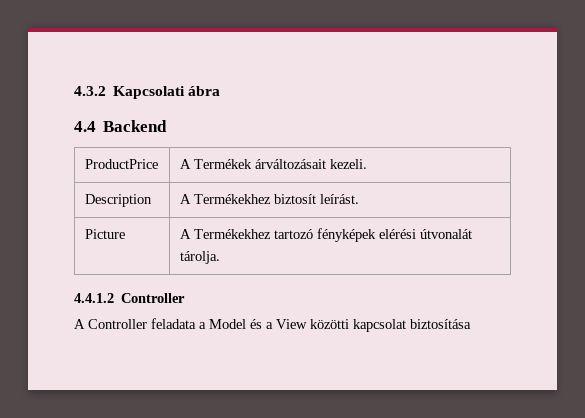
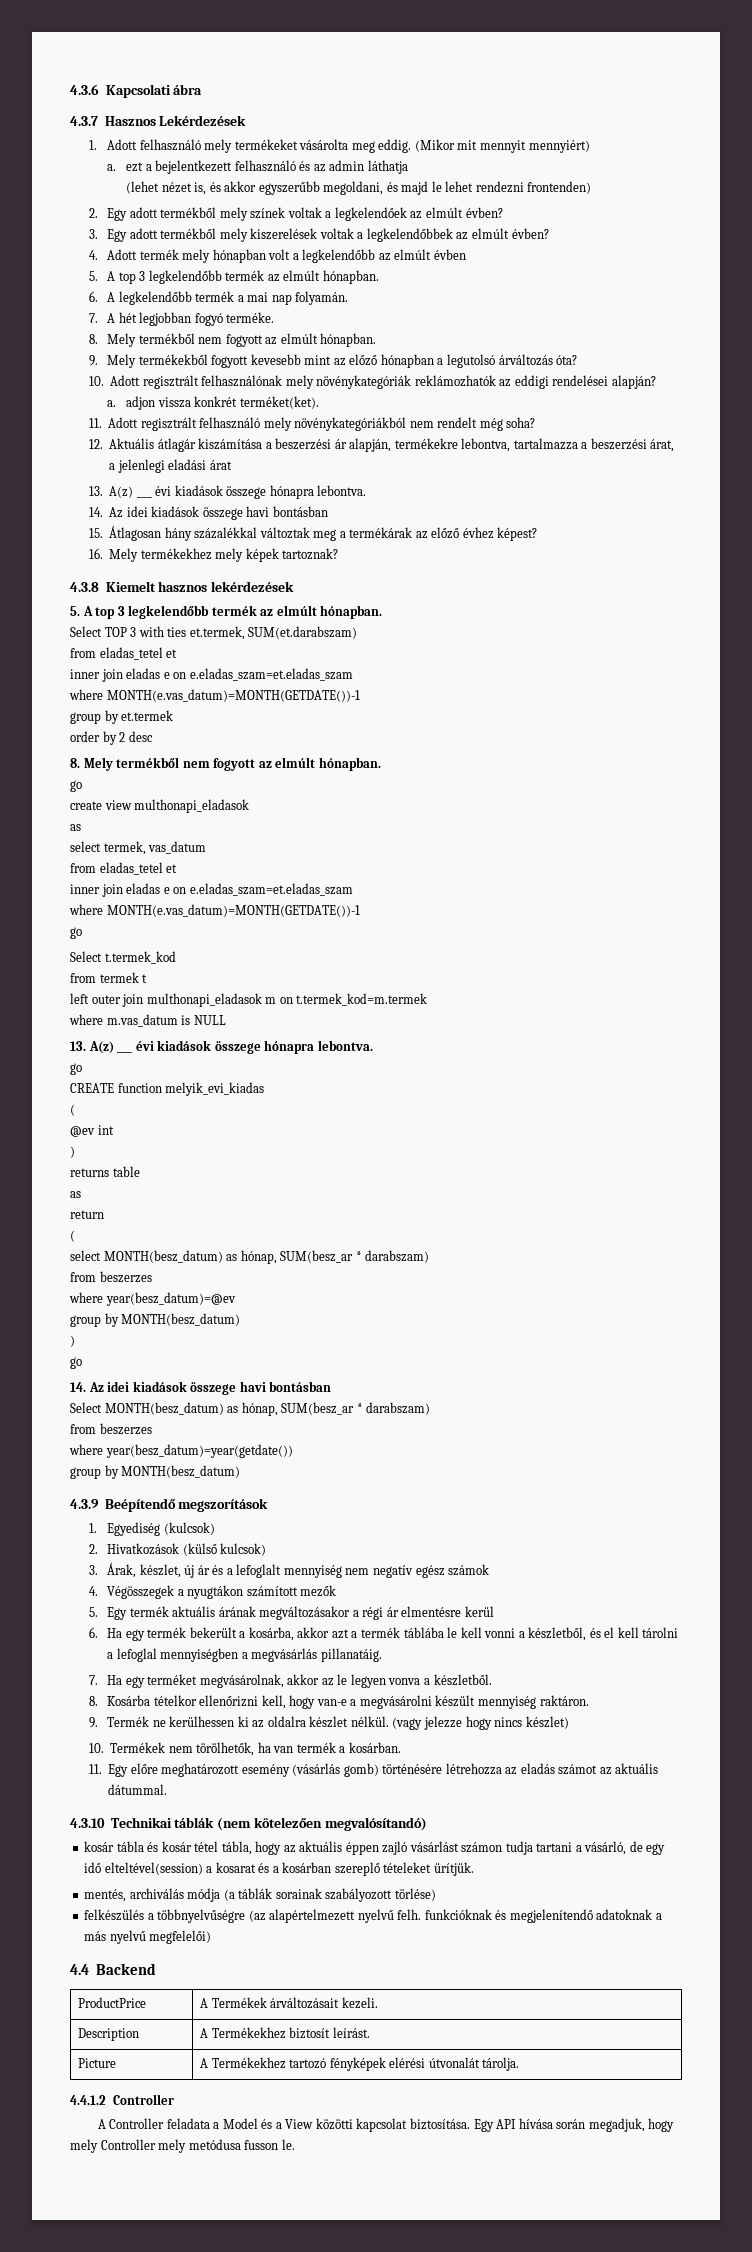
[74,86,106,96] 4.3.2 -> [70,84,99,95] 4.3.6
(221, 91) none -> [70,115,247,126] [88,139,590,153] [107,160,408,174] [126,181,592,195] [88,207,503,221] [88,228,549,242] [88,249,466,263] [88,270,379,284] [88,291,349,305] [88,312,275,326] [88,333,377,347] [88,354,578,368] [88,375,656,389] [107,396,319,410] [88,417,536,431] [88,438,675,452] [109,459,232,473] [88,486,152,498] [155,485,367,499] [88,506,328,520] [88,526,538,541] [88,548,339,562] [70,581,295,592] [70,605,383,619] [70,626,358,640] [70,647,178,660] [70,668,353,682] [69,689,360,702] [70,710,174,724] [70,731,153,745] [70,757,381,771] [70,780,82,792] [70,799,250,813] [70,824,81,831] [70,841,207,855] [70,862,178,875] [70,883,353,897] [69,904,360,917] [70,927,82,939] [70,951,176,964] [70,972,148,983] [70,993,428,1007] [69,1014,226,1027] [70,1041,133,1054] [135,1040,373,1054] [70,1063,82,1075] [70,1082,265,1096] [70,1104,75,1116] [70,1125,114,1137] [70,1146,75,1158] [70,1166,140,1177] [70,1191,81,1198] [70,1210,104,1219] [70,1230,75,1242] [70,1250,430,1264] [70,1271,152,1283] [69,1292,236,1306] [70,1313,241,1327] [70,1335,75,1347] [70,1357,82,1369] [70,1381,332,1395] [70,1402,431,1416] [70,1423,152,1435] [69,1444,293,1458] [70,1465,241,1479] [70,1498,269,1512] [88,1522,215,1536] [88,1543,267,1556] [88,1563,490,1578] [88,1585,337,1599] [88,1606,494,1620] [88,1627,679,1641] [107,1648,382,1662] [88,1674,492,1688] [88,1695,589,1709] [88,1716,569,1730] [88,1742,401,1756] [88,1763,659,1777] [108,1784,168,1795] [70,1817,427,1831] [84,1841,666,1855] [84,1862,474,1876] [84,1888,436,1902] [84,1909,662,1923] [84,1930,212,1944] // 4.3.7 Hasznos Lekérdezések // 1. Adott felhasználó mely termékeket vásárolta meg eddig. (Mikor mit mennyit mennyiért) // a. ezt a bejelentkezett felhasználó és az admin láthatja // (lehet nézet is, és akkor egyszerűbb megoldani, és majd le lehet rendezni frontenden) // 2. Egy adott termékből mely színek voltak a legkelendőek az elmúlt évben? // 3. Egy adott termékből mely kiszerelések voltak a legkelendőbbek az elmúlt évben? // 4. Adott termék mely hónapban volt a legkelendőbb az elmúlt évben // 5. A top 3 legkelendőbb termék az elmúlt hónapban. // 6. A legkelendőbb termék a mai nap folyamán. // 7. A hét legjobban fogyó terméke. // 8. Mely termékből nem fogyott az elmúlt hónapban. // 9. Mely termékekből fogyott kevesebb mint az előző hónapban a legutolsó árváltozás óta? // 10. Adott regisztrált felhasználónak mely növénykategóriák reklámozhatók az eddigi rendelései alapján? // a. adjon vissza konkrét terméket(ket). // 11. Adott regisztrált felhasználó mely növénykategóriákból nem rendelt még soha? // 12. Aktuális átlagár kiszámítása a beszerzési ár alapján, termékekre lebontva, tartalmazza a beszerzési árat, a jelenlegi eladási árat // 13. A(z) ___ évi kiadások összege hónapra lebontva. // 14. Az idei kiadások összege havi bontásban // 15. Átlagosan hány százalékkal változtak meg a termékárak az előző évhez képest? // 16. Mely termékekhez mely képek tartoznak? // 4.3.8 Kiemelt hasznos lekérdezések // 5. A top 3 legkelendőbb termék az elmúlt hónapban. // Select TOP 3 with ties et.termek, SUM(et.darabszam) // from eladas_tetel et // inner join eladas e on e.eladas_szam=et.eladas_szam // where MONTH(e.vas_datum)=MONTH(GETDATE())-1 // group by et.termek // order by 2 desc // 8. Mely termékből nem fogyott az elmúlt hónapban. // go // create view multhonapi_eladasok // as // select termek, vas_datum // from eladas_tetel et // inner join eladas e on e.eladas_szam=et.eladas_szam // where MONTH(e.vas_datum)=MONTH(GETDATE())-1 // go // Select t.termek_kod // from termek t // left outer join multhonapi_eladasok m on t.termek_kod=m.termek // where m.vas_datum is NULL // 13. A(z) ___ évi kiadások összege hónapra lebontva. // go // CREATE function melyik_evi_kiadas // ( // @ev int // ) // returns table // as // return // ( // select MONTH(besz_datum) as hónap, SUM(besz_ar * darabszam) // from beszerzes // where year(besz_datum)=@ev // group by MONTH(besz_datum) // ) // go // 14. Az idei kiadások összege havi bontásban // Select MONTH(besz_datum) as hónap, SUM(besz_ar * darabszam) // from beszerzes // where year(besz_datum)=year(getdate()) // group by MONTH(besz_datum) // 4.3.9 Beépítendő megszorítások // 1. Egyediség (kulcsok) // 2. Hivatkozások (külső kulcsok) // 3. Árak, készlet, új ár és a lefoglalt mennyiség nem negatív egész számok // 4. Végösszegek a nyugtákon számított mezők // 5. Egy termék aktuális árának megváltozásakor a régi ár elmentésre kerül // 6. Ha egy termék bekerült a kosárba, akkor azt a termék táblába le kell vonni a készletből, és el kell tárolni a lefoglal mennyiségben a megvásárlás pillanatáig. // 7. Ha egy terméket megvásárolnak, akkor az le legyen vonva a készletből. // 8. Kosárba tételkor ellenőrizni kell, hogy van-e a megvásárolni készült mennyiség raktáron. // 9. Termék ne kerülhessen ki az oldalra készlet nélkül. (vagy jelezze hogy nincs készlet) // 10. Termékek nem törölhetők, ha van termék a kosárban. // 11. Egy előre meghatározott esemény (vásárlás gomb) történésére létrehozza az eladás számot az aktuális dátummal. // 4.3.10 Technikai táblák (nem kötelezően megvalósítandó) // kosár tábla és kosár tétel tábla, hogy az aktuális éppen zajló vásárlást számon tudja tartani a vásárló, de egy idő elteltével(session) a kosarat és a kosárban szereplő tételeket ürítjük. // mentés, archiválás módja (a táblák sorainak szabályozott törlése) // felkészülés a többnyelvűségre (az alapértelmezett nyelvű felh. funkcióknak és megjelenítendő adatoknak a más nyelvű megfelelői)
[410,319,471,329] biztosítása -> [409,2118,675,2132] [70,2139,295,2153] biztosítása. Egy API hívása során megadjuk, hogy mely Controller mely metódusa fusson le.

